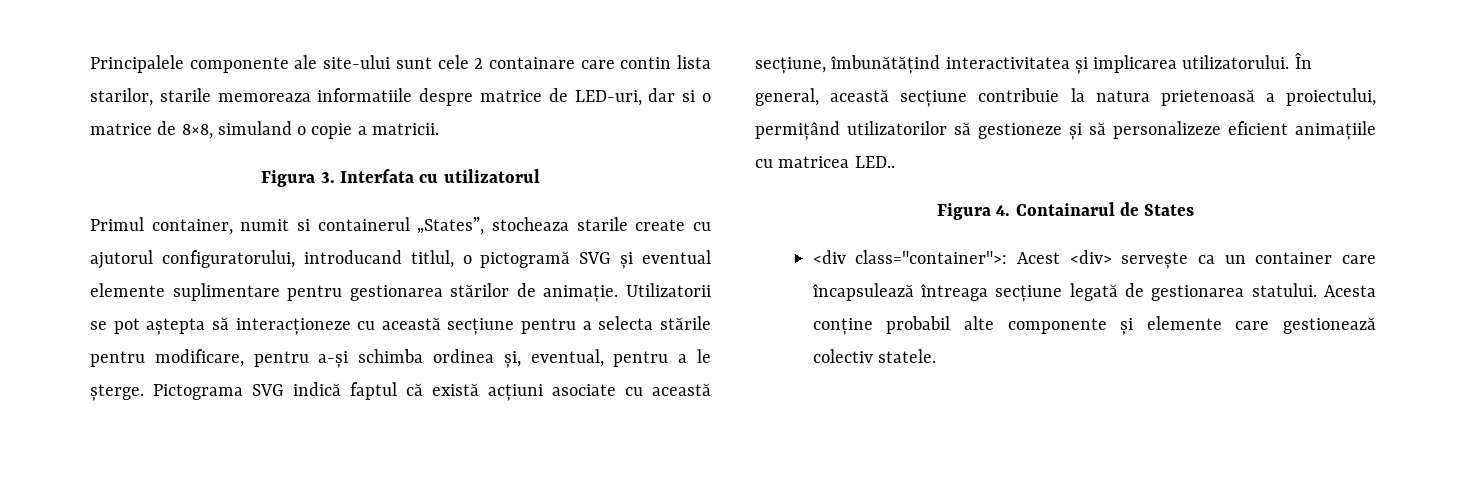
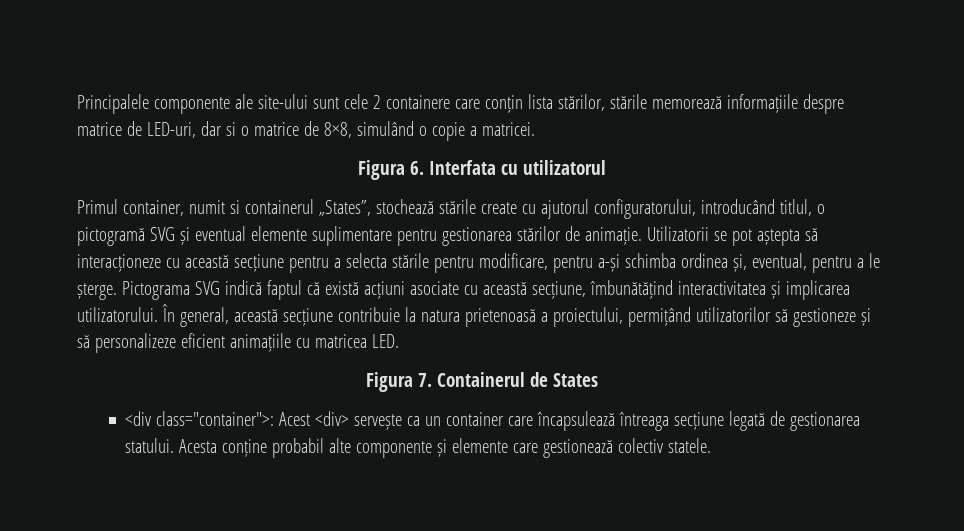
[488,55,711,69] [90,88,413,106] containare care contin lista starilor, starile memoreaza informatiile -> [385,94,798,113] containere care conțin lista stărilor, stările memorează informațiile
[217,121,292,135] simuland -> [356,121,414,136] simulând
[371,123,439,135] [261,170,335,187] matricii. // Figura 3. -> [481,122,535,136] [358,160,425,180] matricei. // Figura 6.
[492,217,628,231] stocheaza starile -> [375,199,476,214] stochează stările
[303,250,402,264] introducand -> [700,199,775,214] introducând
[854,156,895,168] [936,202,1115,220] LED.. // Figura 4. Containarul -> [371,334,399,348] [366,372,525,392] LED. // Figura 7. Containerul

